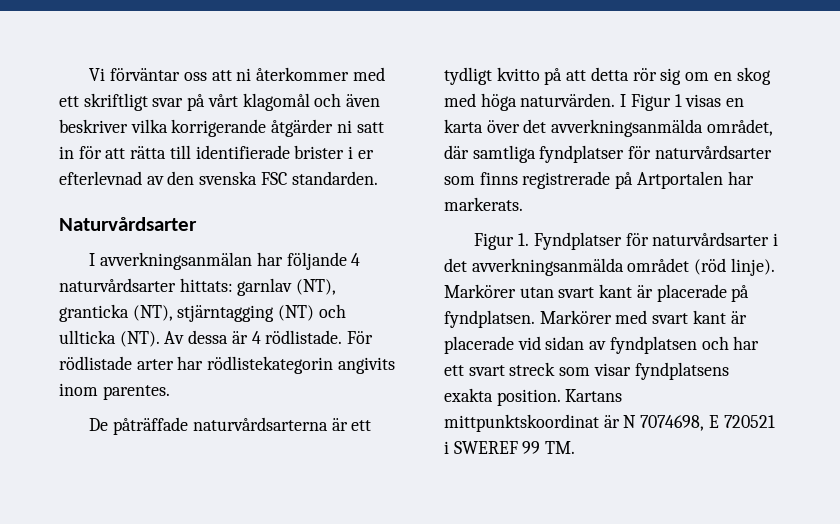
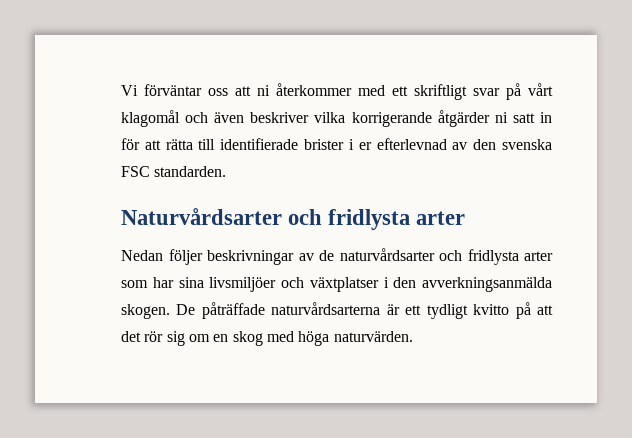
[89,252,361,270] [59,278,337,296] [59,304,346,322] [59,330,374,347] [59,356,395,374] [59,383,170,400] // I avverkningsanmälan har följande 4 naturvårdsarter hittats: garnlav (NT), granticka (NT), stjärntagging (NT) och ullticka (NT). Av dessa är 4 rödlistade. För rödlistade arter har rödlistekategorin angivits inom parentes. // -> [288,209,466,230] [121,248,553,265] [121,277,552,292] [121,304,170,319] och fridlysta arter // Nedan följer beskrivningar av de naturvårdsarter och fridlysta arter som har sina livsmiljöer och växtplatser i den avverkningsanmälda skogen.
[590,67,629,81] detta -> [121,331,141,342] det
[620,94,745,111] [444,119,773,137] [444,145,772,163] [444,171,754,189] [444,197,523,211] [474,232,779,250] [444,258,775,276] [444,284,750,302] [444,310,747,328] [444,336,760,354] [444,362,729,380] [444,388,623,406] [444,414,775,432] [444,441,576,454] I Figur 1 visas en karta över det avverkningsanmälda området, där samtliga fyndplatser för naturvårdsarter som finns registrerade på Artportalen har markerats. // Figur 1. Fyndplatser för naturvårdsarter i det avverkningsanmälda området (röd linje). Markörer utan svart kant är placerade på fyndplatsen. Markörer med svart kant är placerade vid sidan av fyndplatsen och har ett svart streck som visar fyndplatsens exakta position. Kartans mittpunktskoordinat är N 7074698, E 720521 i SWEREF 99 TM. -> (413, 336) none

